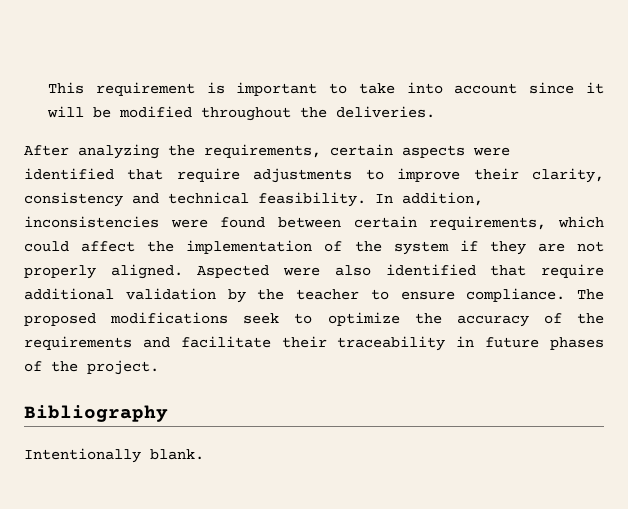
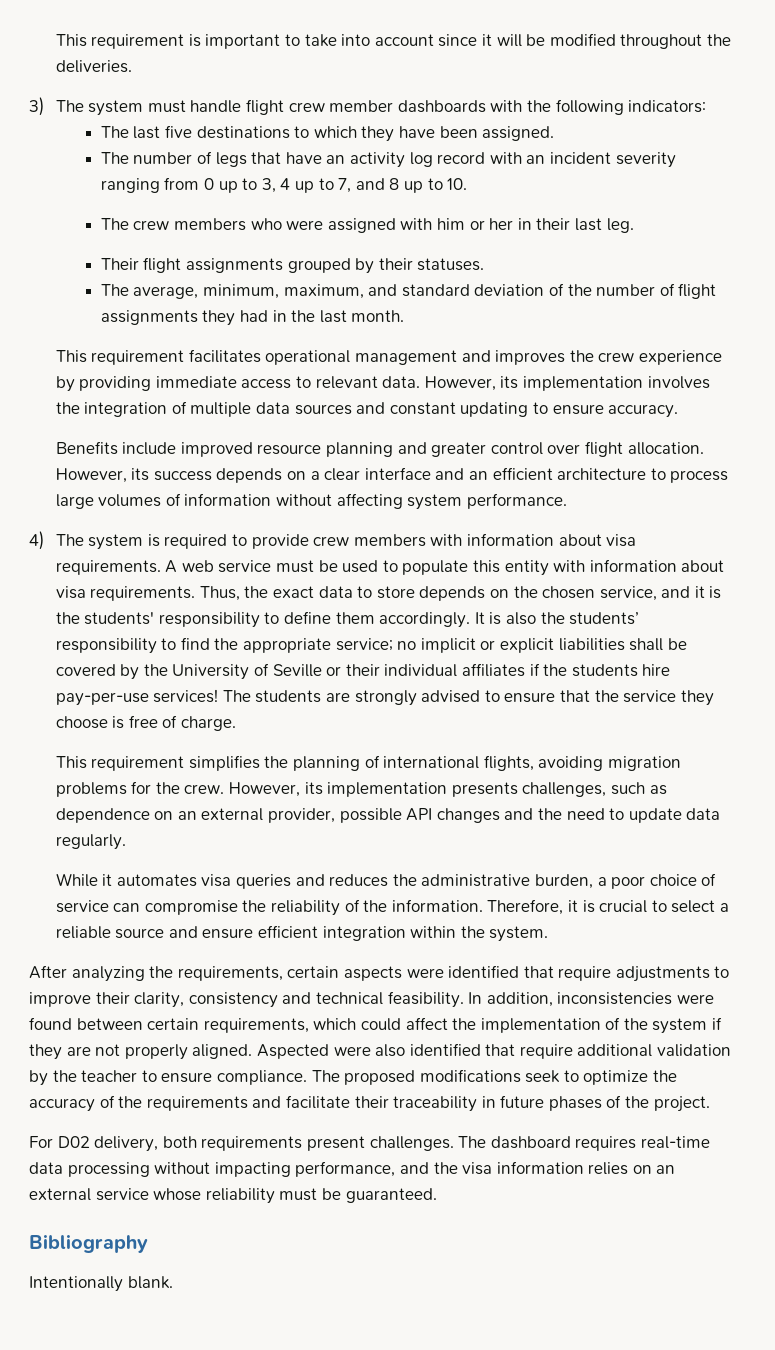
(436, 112) none -> [29,97,707,116] [100,125,555,142] [100,151,676,168] [100,177,468,193] [100,218,634,233] [100,257,485,274] [100,283,717,299] [100,310,405,326] [55,349,722,365] [55,376,710,392] [55,401,679,418] [55,441,704,457] [55,467,729,483] [55,493,567,510] [29,531,637,550] [55,559,725,576] [55,586,722,601] [55,611,640,628] [55,637,687,654] [55,663,671,680] [55,689,714,706] [55,715,236,731] [55,755,681,771] [55,781,667,797] [55,808,721,823] [55,834,126,850] [55,873,717,889] [55,899,729,916] [55,925,549,942] // 3) The system must handle flight crew member dashboards with the following indicators: // The last five destinations to which they have been assigned. // The number of legs that have an activity log record with an incident severity ranging from 0 up to 3, 4 up to 7, and 8 up to 10. // The crew members who were assigned with him or her in their last leg. // Their flight assignments grouped by their statuses. // The average, minimum, maximum, and standard deviation of the number of flight assignments they had in the last month. // This requirement facilitates operational management and improves the crew experience by providing immediate access to relevant data. However, its implementation involves the integration of multiple data sources and constant updating to ensure accuracy. // Benefits include improved resource planning and greater control over flight allocation. However, its success depends on a clear interface and an efficient architecture to process large volumes of information without affecting system performance. // 4) The system is required to provide crew members with information about visa requirements. A web service must be used to populate this entity with information about visa requirements. Thus, the exact data to store depends on the chosen service, and it is the students' responsibility to define them accordingly. It is also the students’ responsibility to find the appropriate service; no implicit or explicit liabilities shall be covered by the University of Seville or their individual affiliates if the students hire pay-per-use services! The students are strongly advised to ensure that the service they choose is free of charge. // This requirement simplifies the planning of international flights, avoiding migration problems for the crew. However, its implementation presents challenges, such as dependence on an external provider, possible API changes and the need to update data regularly. // While it automates visa queries and reduces the administrative burden, a poor choice of service can compromise the reliability of the information. Therefore, it is crucial to select a reliable source and ensure efficient integration within the system.
(159, 367) none -> [29,1136,710,1152] [29,1161,676,1177] [29,1188,437,1204] // For D02 delivery, both requirements present challenges. The dashboard requires real-time data processing without impacting performance, and the visa information relies on an external service whose reliability must be guaranteed.

